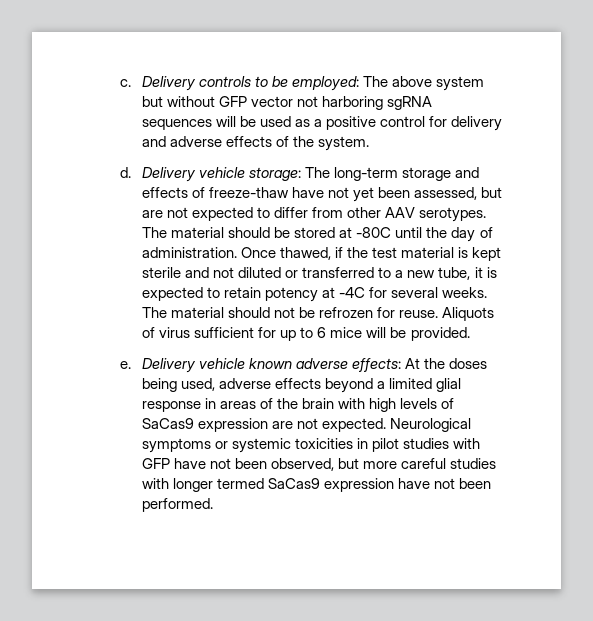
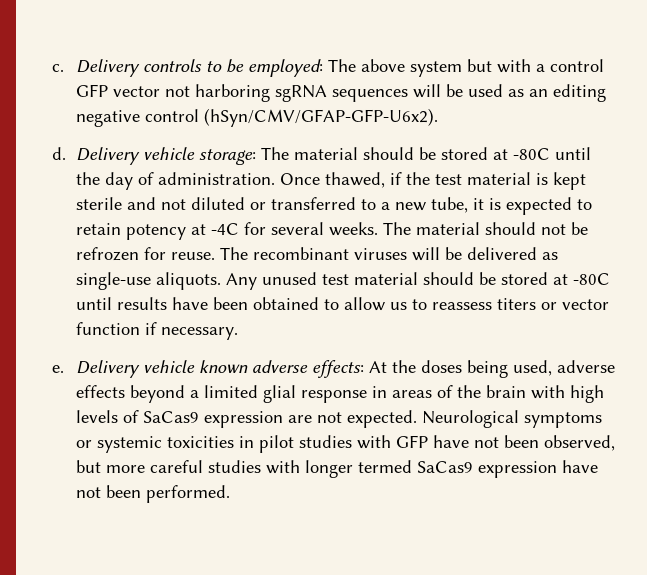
[167,96,216,107] without -> [496,59,604,73] with a control
[314,116,503,131] [142,136,370,151] a positive control for delivery and adverse effects of the system. -> [528,84,606,102] [75,108,438,127] an editing negative control (hSyn/CMV/GFAP-GFP-U6x2).
[334,167,480,181] [142,187,503,202] [142,207,487,222] [142,227,168,238] long-term storage and effects of freeze-thaw have not yet been assessed, but are not expected to differ from other AAV serotypes. The -> (289, 153) none
[442,307,495,321] [142,327,470,341] Aliquots of virus sufficient for up to 6 mice will be provided. -> [219,247,558,261] [75,272,610,290] [75,297,609,311] [75,322,238,340] The recombinant viruses will be delivered as single-use aliquots. Any unused test material should be stored at -80C until results have been obtained to allow us to reassess titers or vector function if necessary.

